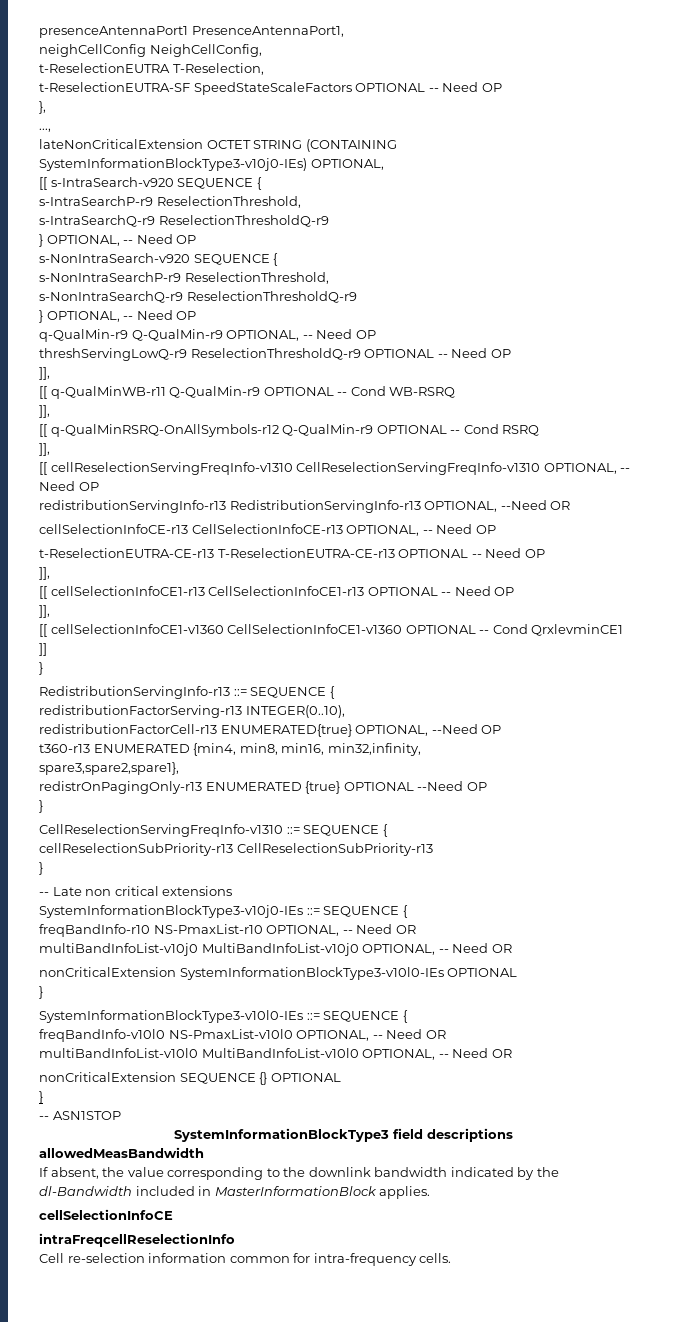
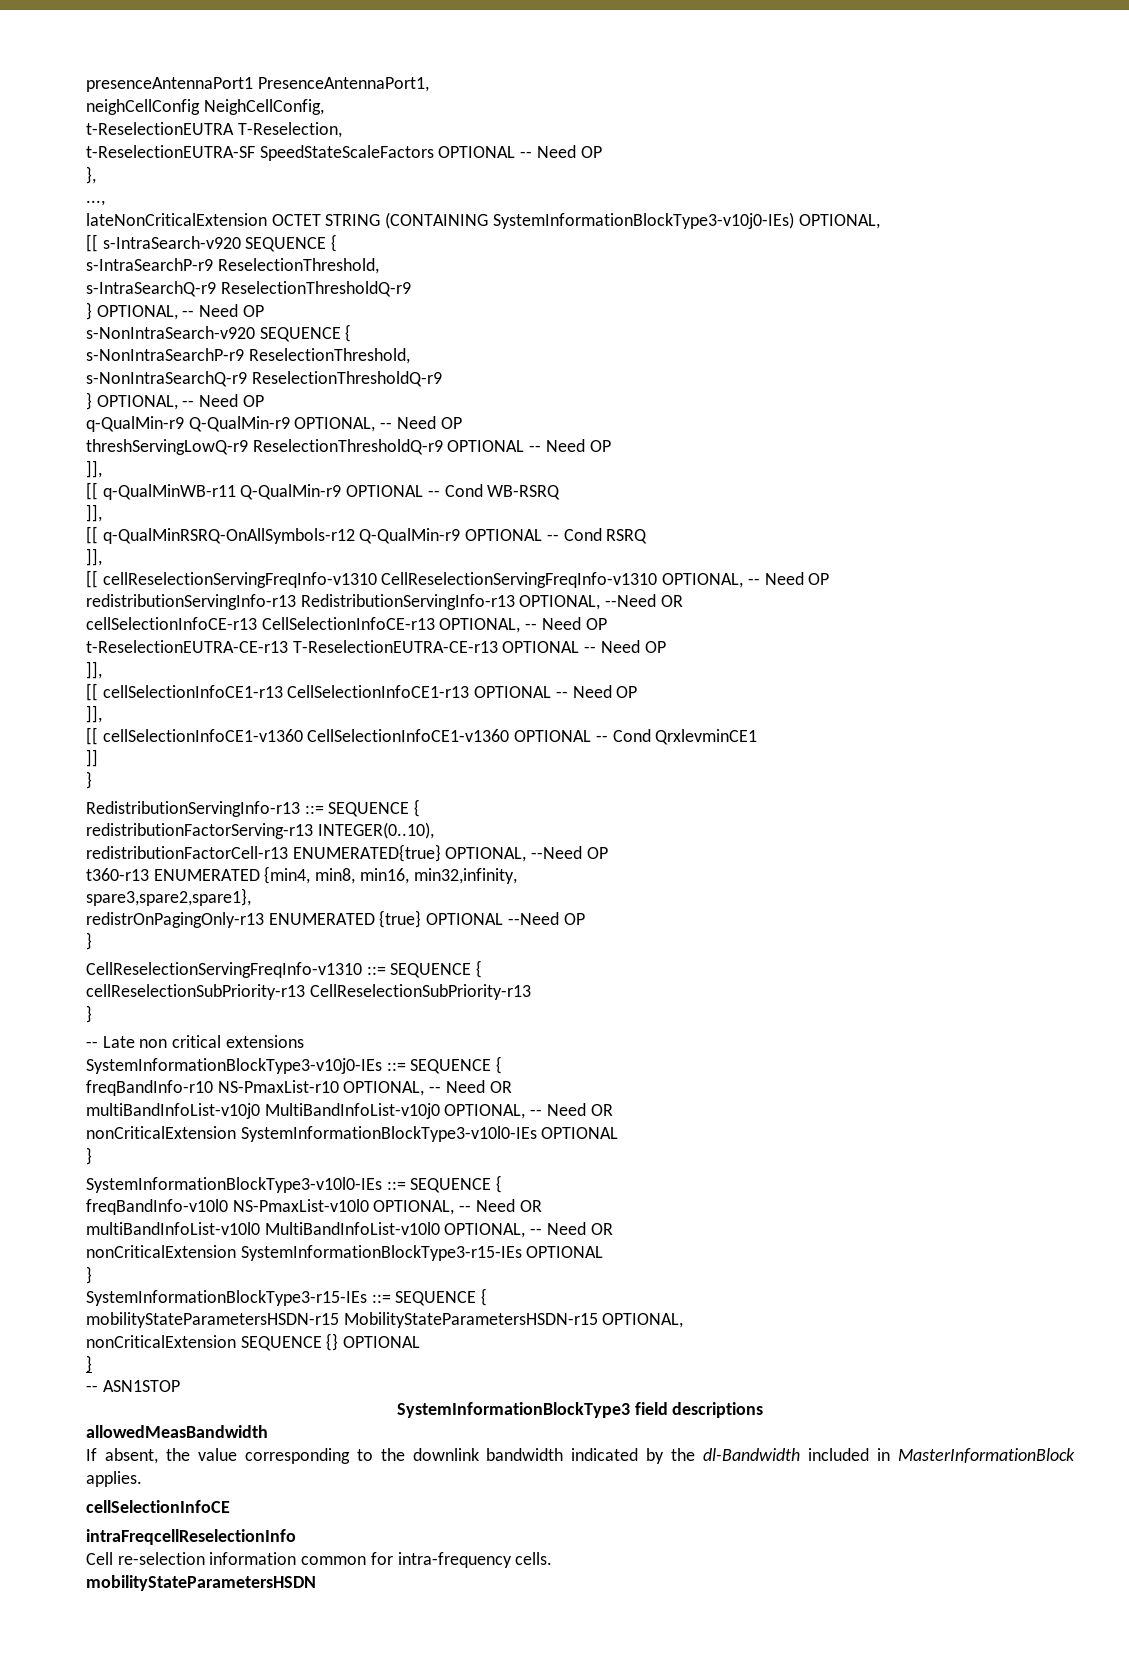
(512, 1053) none -> [86,1245,604,1261] [86,1266,92,1284] [86,1288,488,1306] [86,1312,684,1328] // nonCriticalExtension SystemInformationBlockType3-r15-IEs OPTIONAL // } // SystemInformationBlockType3-r15-IEs ::= SEQUENCE { // mobilityStateParametersHSDN-r15 MobilityStateParametersHSDN-r15 OPTIONAL,
(452, 1258) none -> [86,1575,316,1591] // mobilityStateParametersHSDN

